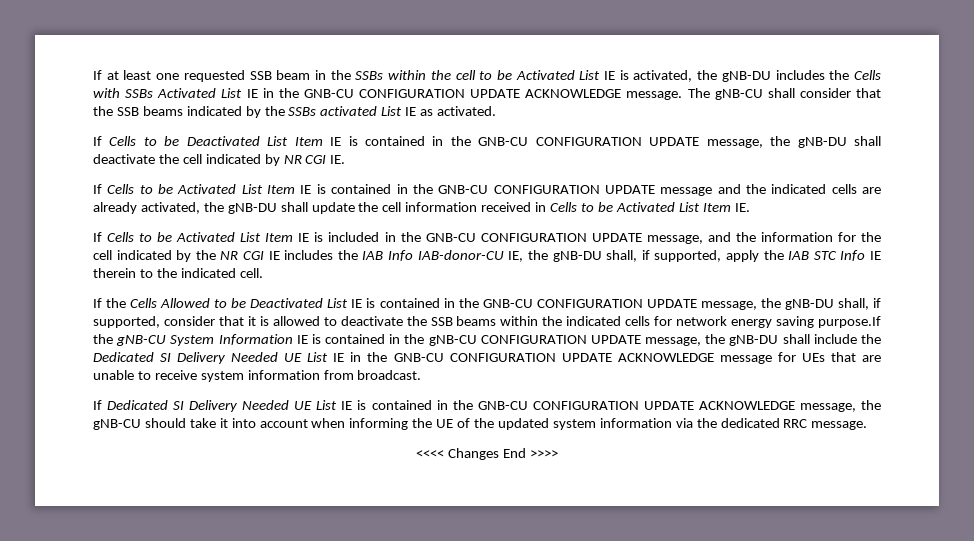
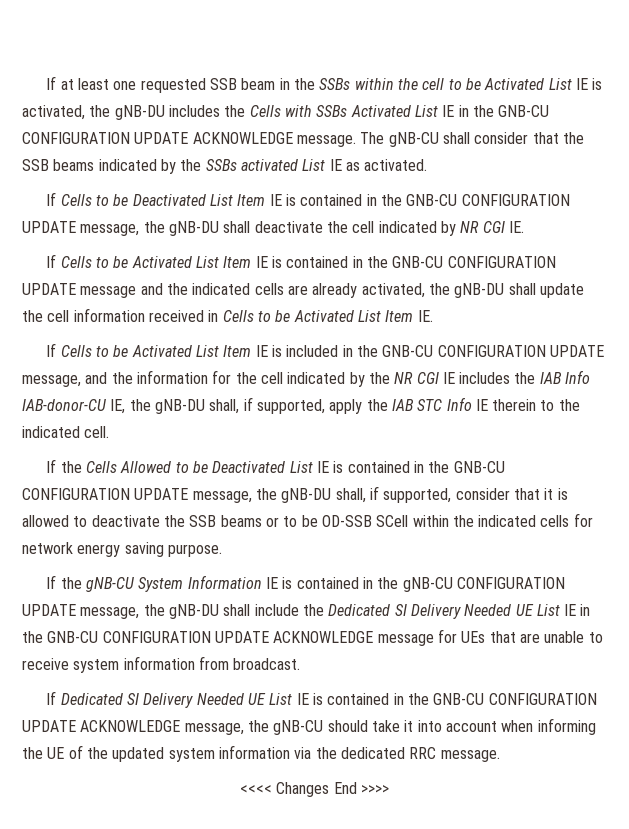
(497, 321) none -> [265,515,409,527] or to be OD-SSB SCell
[818,316,881,328] purpose.If -> [167,544,222,557] [46,575,57,589] purpose. // If

